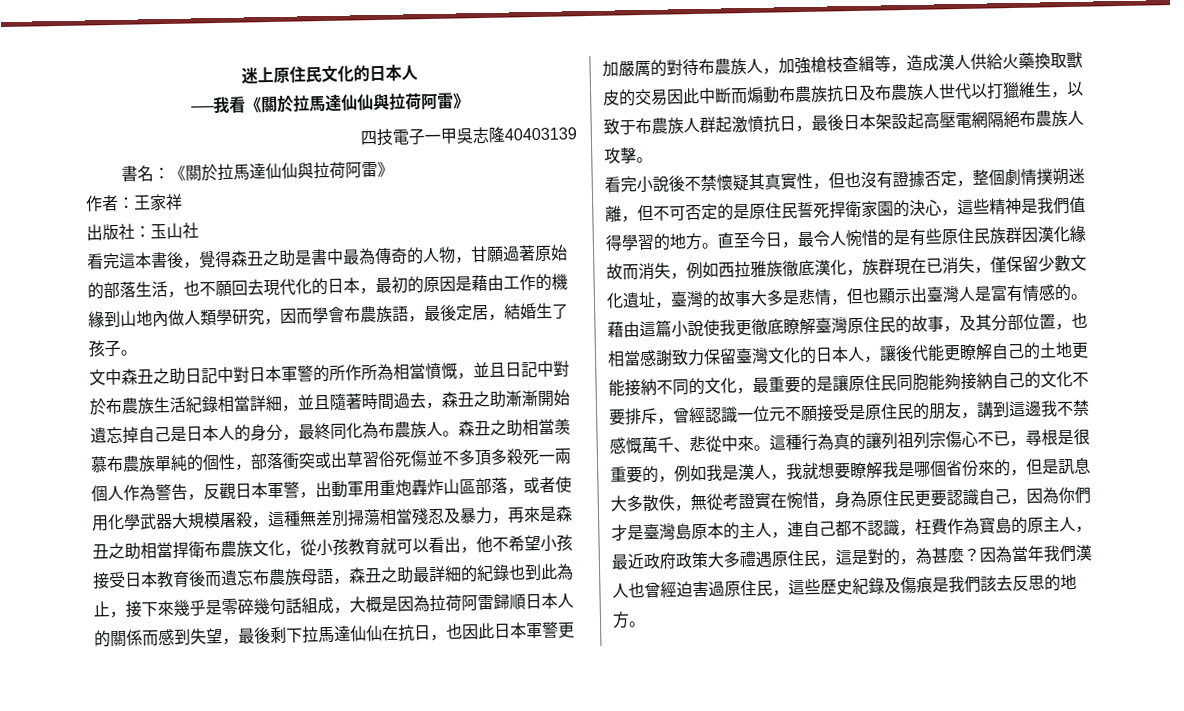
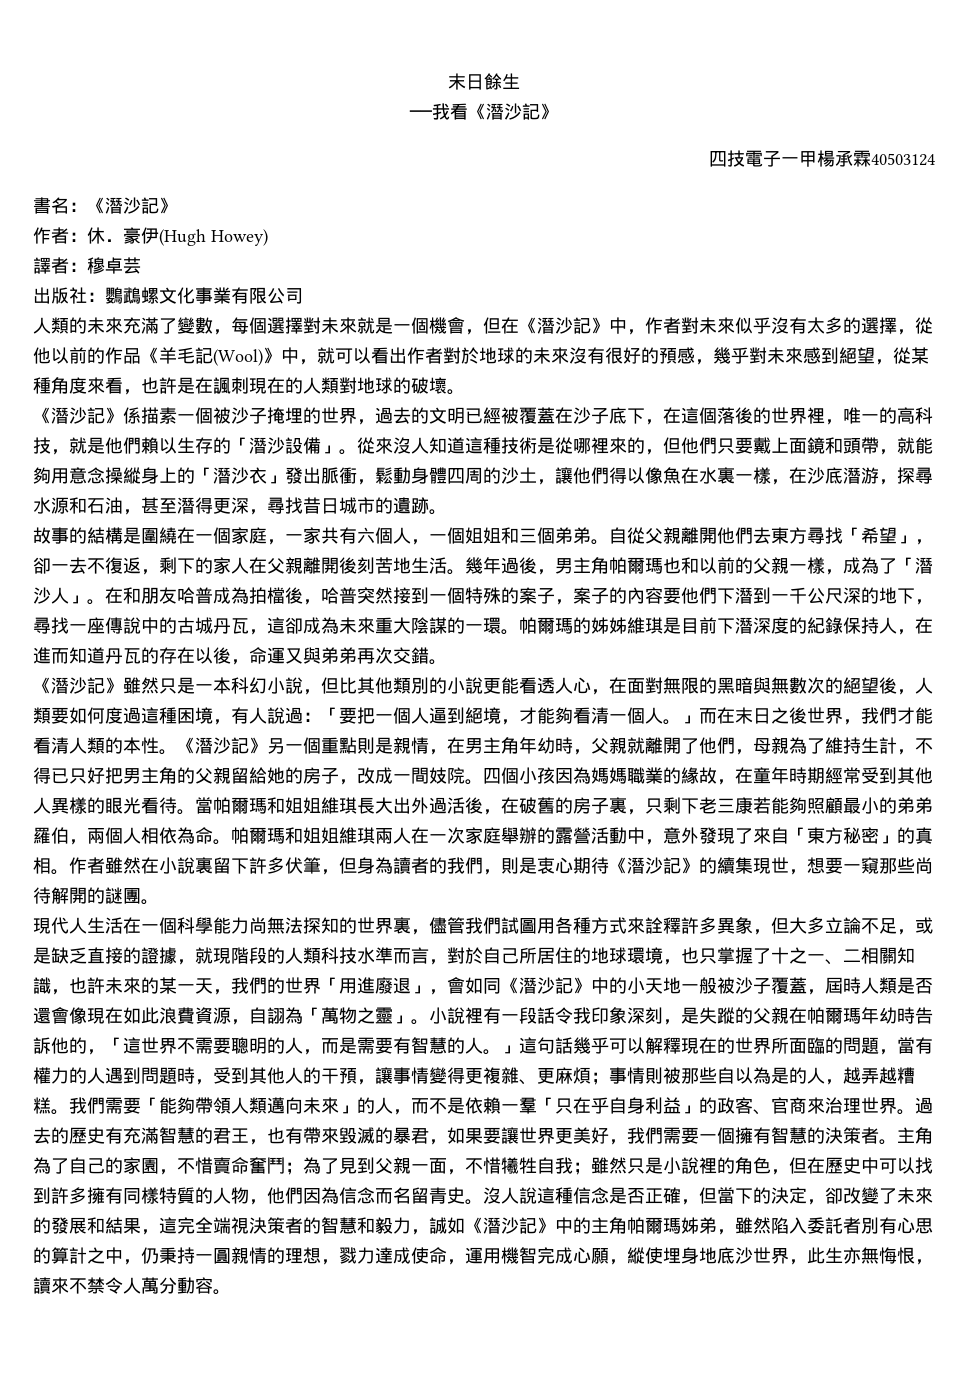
[241,64,418,85] [190,92,454,114] 迷上原住民文化的日本人 // ──我看《關於拉馬達仙仙與拉荷阿雷 -> [448,73,520,90] [409,103,540,120] 末日餘生 // ──我看《潛沙記
[456,126,577,144] 吳志隆40403139 -> [817,150,935,167] 楊承霖40503124
[184,161,394,182] [85,193,183,212] [86,222,199,241] [86,244,568,270] [87,273,568,300] [88,302,569,328] [88,339,137,358] [89,360,570,386] [89,389,570,416] [90,418,571,444] [90,448,572,473] [91,476,572,502] [91,505,573,532] [92,534,573,560] [93,563,574,590] [93,592,574,619] [94,621,575,648] [602,51,1083,78] [602,81,1084,107] [603,109,1084,135] [604,147,653,164] [604,167,1085,194] [605,196,1086,223] [605,225,1086,251] [606,254,1087,281] [606,283,1088,309] [607,312,1088,338] [607,341,1089,367] [608,370,1089,397] [609,399,1090,426] [609,428,1090,455] [610,457,1091,484] [610,486,1091,513] [611,516,1092,541] [611,544,1092,570] [612,573,1077,599] [612,611,630,629] 關於拉馬達仙仙與拉荷阿雷》 // 作者：王家祥 // 出版社：玉山社 // 看完這本書後，覺得森丑之助是書中最為傳奇的人物，甘願過著原始的部落生活，也不願回去現代化的日本，最初的原因是藉由工作的機緣到山地內做人類學研究，因而學會布農族語，最後定居，結婚生了孩子。 // 文中森丑之助日記中對日本軍警的所作所為相當憤慨，並且日記中對於布農族生活紀錄相當詳細，並且隨著時間過去，森丑之助漸漸開始遺忘掉自己是日本人的身分，最終同化為布農族人。森丑之助相當羡慕布農族單純的個性，部落衝突或出草習俗死傷並不多頂多殺死一兩個人作為警告，反觀日本軍警，出動軍用重炮轟炸山區部落，或者使用化學武器大規模屠殺，這種無差別掃蕩相當殘忍及暴力，再來是森丑之助相當捍衛布農族文化，從小孩教育就可以看出，他不希望小孩接受日本教育後而遺忘布農族母語，森丑之助最詳細的紀錄也到此為止，接下來幾乎是零碎幾句話組成，大概是因為拉荷阿雷歸順日本人的關係而感到失望，最後剩下拉馬達仙仙在抗日，也因此日本軍警更加嚴厲的對待布農族人，加強槍枝查緝等，造成漢人供給火藥換取獸皮的交易因此中斷而煽動布農族抗日及布農族人世代以打獵維生，以致于布農族人群起激憤抗日，最後日本架設起高壓電網隔絕布農族人攻擊。 // 看完小說後不禁懷疑其真實性，但也沒有證據否定，整個劇情撲朔迷離，但不可否定的是原住民誓死捍衛家園的決心，這些精神是我們值得學習的地方。直至今日，最令人惋惜的是有些原住民族群因漢化緣故而消失，例如西拉雅族徹底漢化，族群現在已消失，僅保留少數文化遺址，臺灣的故事大多是悲情，但也顯示出臺灣人是富有情感的。藉由這篇小說使我更徹底瞭解臺灣原住民的故事，及其分部位置，也相當感謝致力保留臺灣文化的日本人，讓後代能更瞭解自己的土地更能接納不同的文化，最重要的是讓原住民同胞能夠接納自己的文化不要排斥，曾經認識一位元不願接受是原住民的朋友，講到這邊我不禁感慨萬千、悲從中來。這種行為真的讓列祖列宗傷心不已，尋根是很重要的，例如我是漢人，我就想要瞭解我是哪個省份來的，但是訊息大多散佚，無從考證實在惋惜，身為原住民更要認識自己，因為你們才是臺灣島原本的主人，連自己都不認識，枉費作為寶島的原主人，最近政府政策大多禮遇原住民，這是對的，為甚麼？因為當年我們漢人也曾經迫害過原住民，這些歷史紀錄及傷痕是我們該去反思的地方 -> [105,197,177,214] [33,227,268,246] [33,257,141,274] [33,287,303,304] [33,317,933,335] [33,347,929,366] [33,377,465,395] [33,407,933,425] [33,437,933,455] [33,467,933,485] [33,497,447,515] [33,527,933,545] [33,557,933,575] [33,587,933,605] [33,617,933,635] [33,647,447,665] [33,677,933,695] [33,707,933,725] [33,737,933,755] [33,767,933,785] [33,797,933,815] [33,827,933,845] [33,857,933,875] [33,887,159,905] [33,917,933,935] [33,947,915,965] [33,977,933,995] [33,1007,933,1025] [33,1037,933,1055] [33,1067,915,1085] [33,1097,933,1115] [33,1127,933,1145] [33,1157,933,1175] [33,1187,933,1205] [33,1217,933,1235] [33,1247,933,1265] [33,1277,213,1294] 潛沙記》 // 作者：休．豪伊(Hugh Howey) // 譯者：穆卓芸 // 出版社：鸚鵡螺文化事業有限公司 // 人類的未來充滿了變數，每個選擇對未來就是一個機會，但在《潛沙記》中，作者對未來似乎沒有太多的選擇，從他以前的作品《羊毛記(Wool)》中，就可以看出作者對於地球的未來沒有很好的預感，幾乎對未來感到絕望，從某種角度來看，也許是在諷刺現在的人類對地球的破壞。 // 《潛沙記》係描素一個被沙子掩埋的世界，過去的文明已經被覆蓋在沙子底下，在這個落後的世界裡，唯一的高科技，就是他們賴以生存的「潛沙設備」。從來沒人知道這種技術是從哪裡來的，但他們只要戴上面鏡和頭帶，就能夠用意念操縱身上的「潛沙衣」發出脈衝，鬆動身體四周的沙土，讓他們得以像魚在水裏一樣，在沙底潛游，探尋水源和石油，甚至潛得更深，尋找昔日城市的遺跡。 // 故事的結構是圍繞在一個家庭，一家共有六個人，一個姐姐和三個弟弟。自從父親離開他們去東方尋找「希望」，卻一去不復返，剩下的家人在父親離開後刻苦地生活。幾年過後，男主角帕爾瑪也和以前的父親一樣，成為了「潛沙人」。在和朋友哈普成為拍檔後，哈普突然接到一個特殊的案子，案子的內容要他們下潛到一千公尺深的地下，尋找一座傳說中的古城丹瓦，這卻成為未來重大陰謀的一環。帕爾瑪的姊姊維琪是目前下潛深度的紀錄保持人，在進而知道丹瓦的存在以後，命運又與弟弟再次交錯。 // 《潛沙記》雖然只是一本科幻小說，但比其他類別的小說更能看透人心，在面對無限的黑暗與無數次的絕望後，人類要如何度過這種困境，有人說過：「要把一個人逼到絕境，才能夠看清一個人。」而在末日之後世界，我們才能看清人類的本性。《潛沙記》另一個重點則是親情，在男主角年幼時，父親就離開了他們，母親為了維持生計，不得已只好把男主角的父親留給她的房子，改成一間妓院。四個小孩因為媽媽職業的緣故，在童年時期經常受到其他人異樣的眼光看待。當帕爾瑪和姐姐維琪長大出外過活後，在破舊的房子裏，只剩下老三康若能夠照顧最小的弟弟羅伯，兩個人相依為命。帕爾瑪和姐姐維琪兩人在一次家庭舉辦的露營活動中，意外發現了來自「東方秘密」的真相。作者雖然在小說裏留下許多伏筆，但身為讀者的我們，則是衷心期待《潛沙記》的續集現世，想要一窺那些尚待解開的謎團。 // 現代人生活在一個科學能力尚無法探知的世界裏，儘管我們試圖用各種方式來詮釋許多異象，但大多立論不足，或是缺乏直接的證據，就現階段的人類科技水準而言，對於自己所居住的地球環境，也只掌握了十之一、二相關知識，也許未來的某一天，我們的世界「用進廢退」，會如同《潛沙記》中的小天地一般被沙子覆蓋，屆時人類是否還會像現在如此浪費資源，自詡為「萬物之靈」。小說裡有一段話令我印象深刻，是失蹤的父親在帕爾瑪年幼時告訴他的，「這世界不需要聰明的人，而是需要有智慧的人。」這句話幾乎可以解釋現在的世界所面臨的問題，當有權力的人遇到問題時，受到其他人的干預，讓事情變得更複雜、更麻煩；事情則被那些自以為是的人，越弄越糟糕。我們需要「能夠帶領人類邁向未來」的人，而不是依賴一羣「只在乎自身利益」的政客、官商來治理世界。過去的歷史有充滿智慧的君王，也有帶來毀滅的暴君，如果要讓世界更美好，我們需要一個擁有智慧的決策者。主角為了自己的家園，不惜賣命奮鬥；為了見到父親一面，不惜犧牲自我；雖然只是小說裡的角色，但在歷史中可以找到許多擁有同樣特質的人物，他們因為信念而名留青史。沒人說這種信念是否正確，但當下的決定，卻改變了未來的發展和結果，這完全端視決策者的智慧和毅力，誠如《潛沙記》中的主角帕爾瑪姊弟，雖然陷入委託者別有心思的算計之中，仍秉持一圓親情的理想，戮力達成使命，運用機智完成心願，縱使埋身地底沙世界，此生亦無悔恨，讀來不禁令人萬分動容

